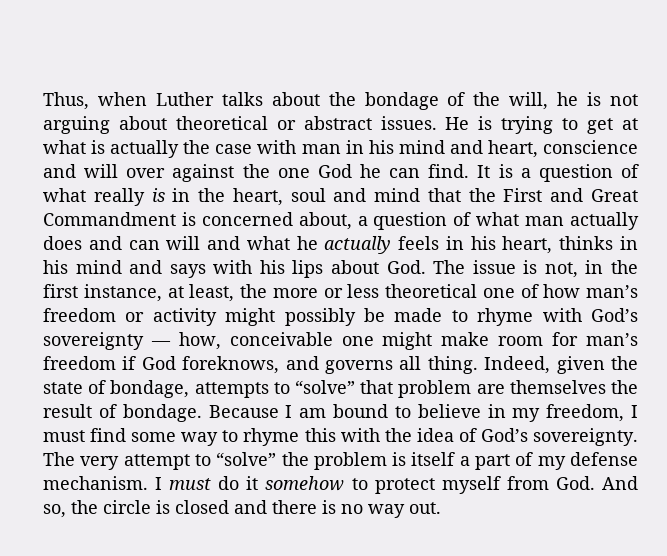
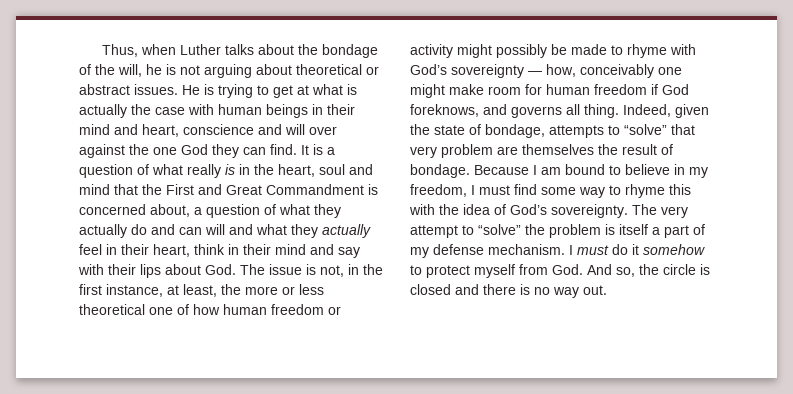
[301,140,394,154] man in his -> [218,104,355,118] human beings in their
[360,164,381,178] he -> [212,144,239,158] they
[525,212,640,230] [43,236,82,250] man actually does -> [314,204,341,218] [79,224,147,238] they actually do
[296,236,638,254] [43,260,285,278] he actually feels in his heart, thinks in his mind and says with his -> [291,224,371,238] [79,244,360,258] [78,264,136,275] they actually feel in their heart, think in their mind and say with their
[586,285,638,298] man’s -> [223,304,267,315] human
[229,332,333,346] conceivable -> [580,64,654,78] conceivably
[586,333,639,346] man’s -> [546,84,590,95] human
(394, 387) none -> [410,146,437,158] very

